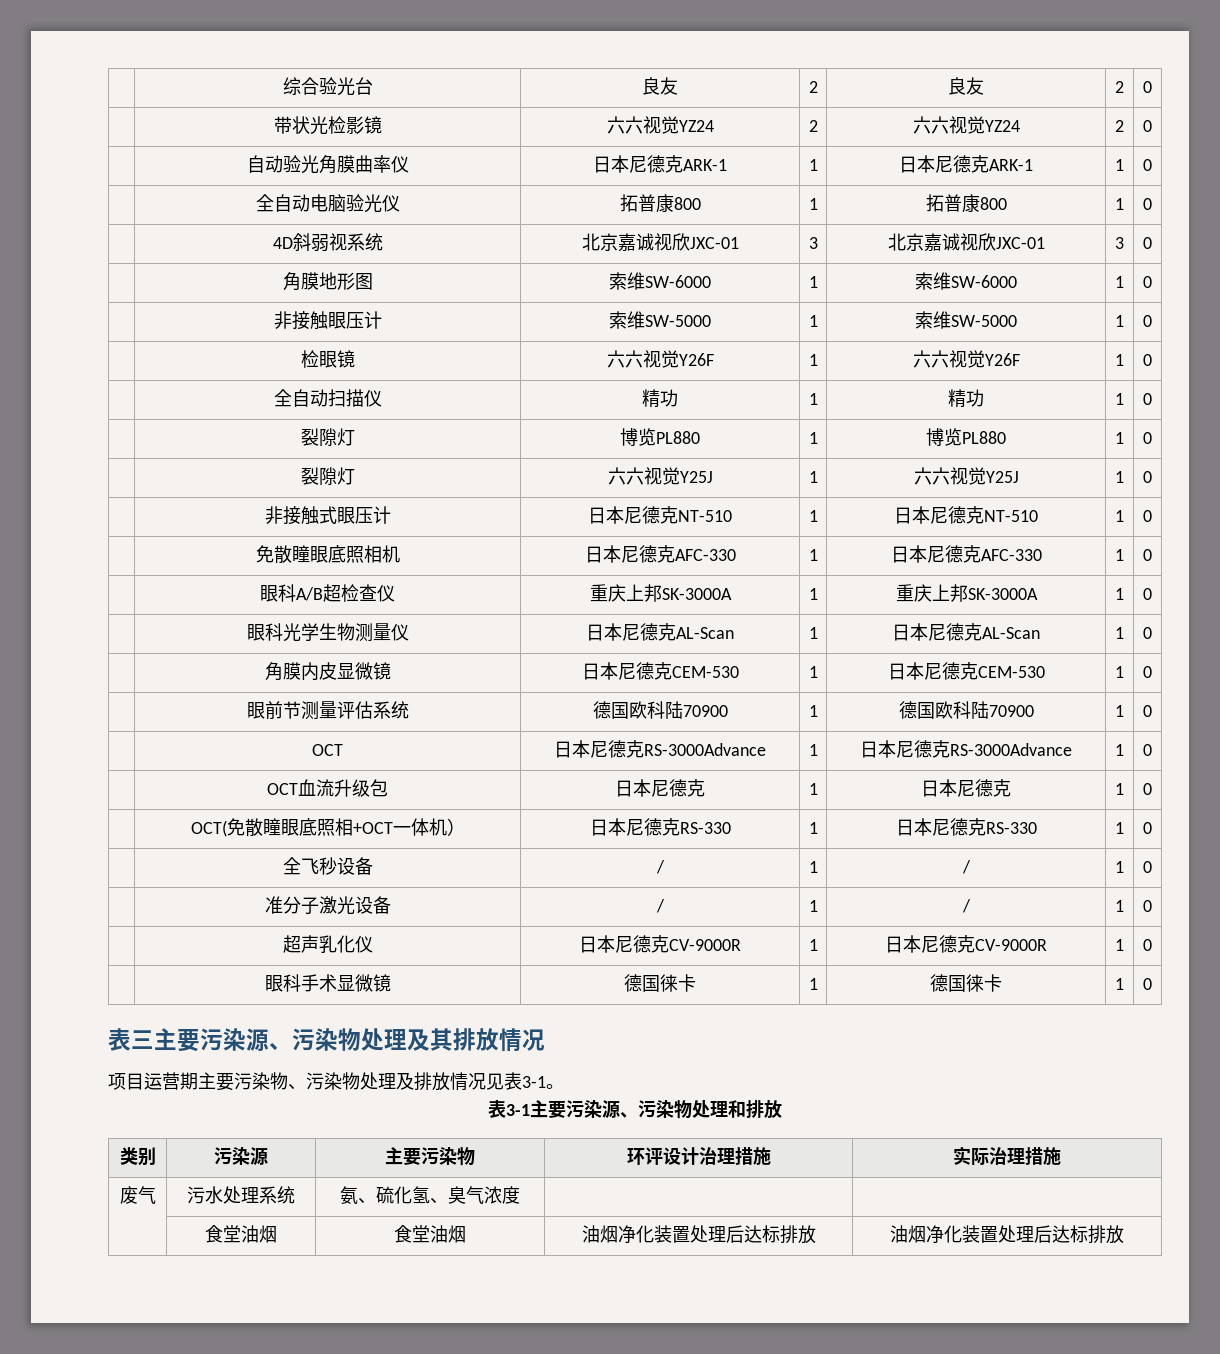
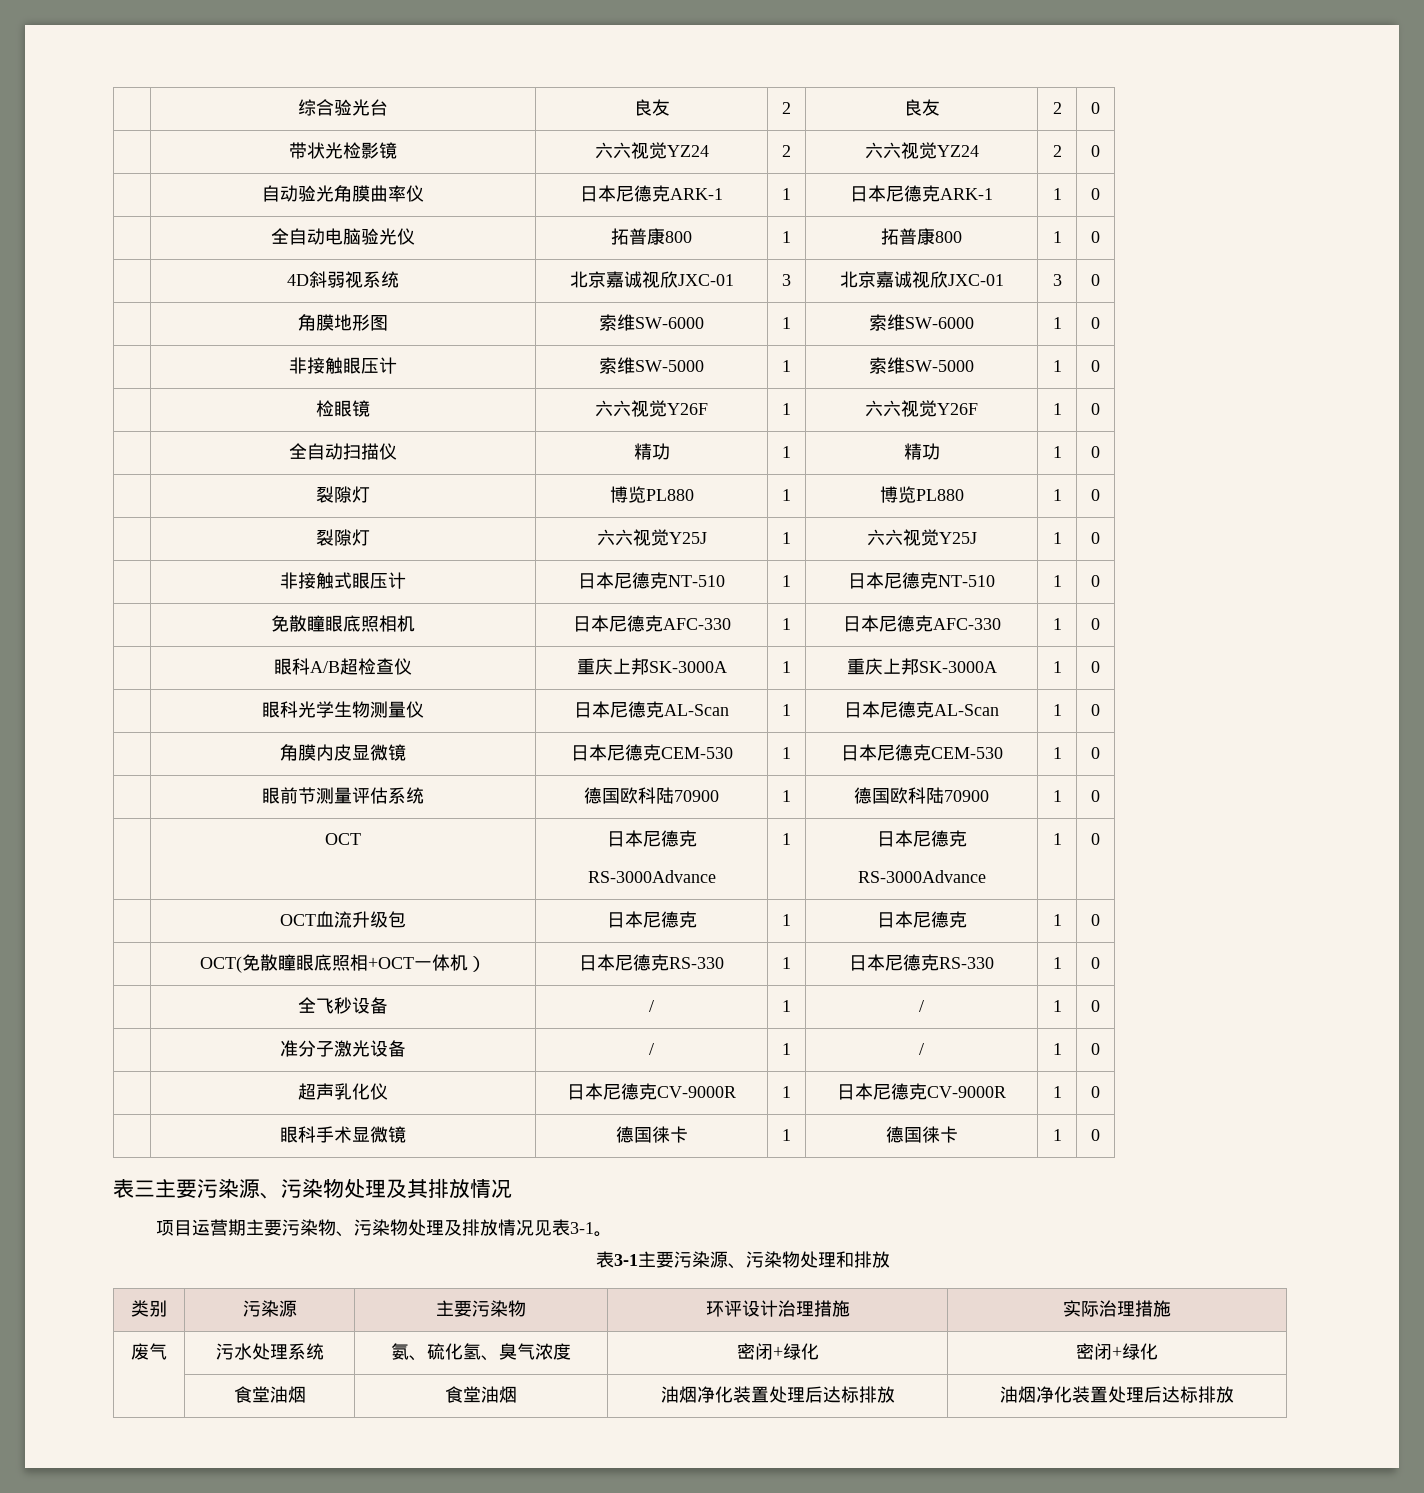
(644, 749) none -> (697, 838) //
(950, 749) none -> (967, 838) //
(520, 1195) | -> [736,1343,819,1360] [1076,1343,1158,1360] 密闭+绿化 | 密闭+绿化

